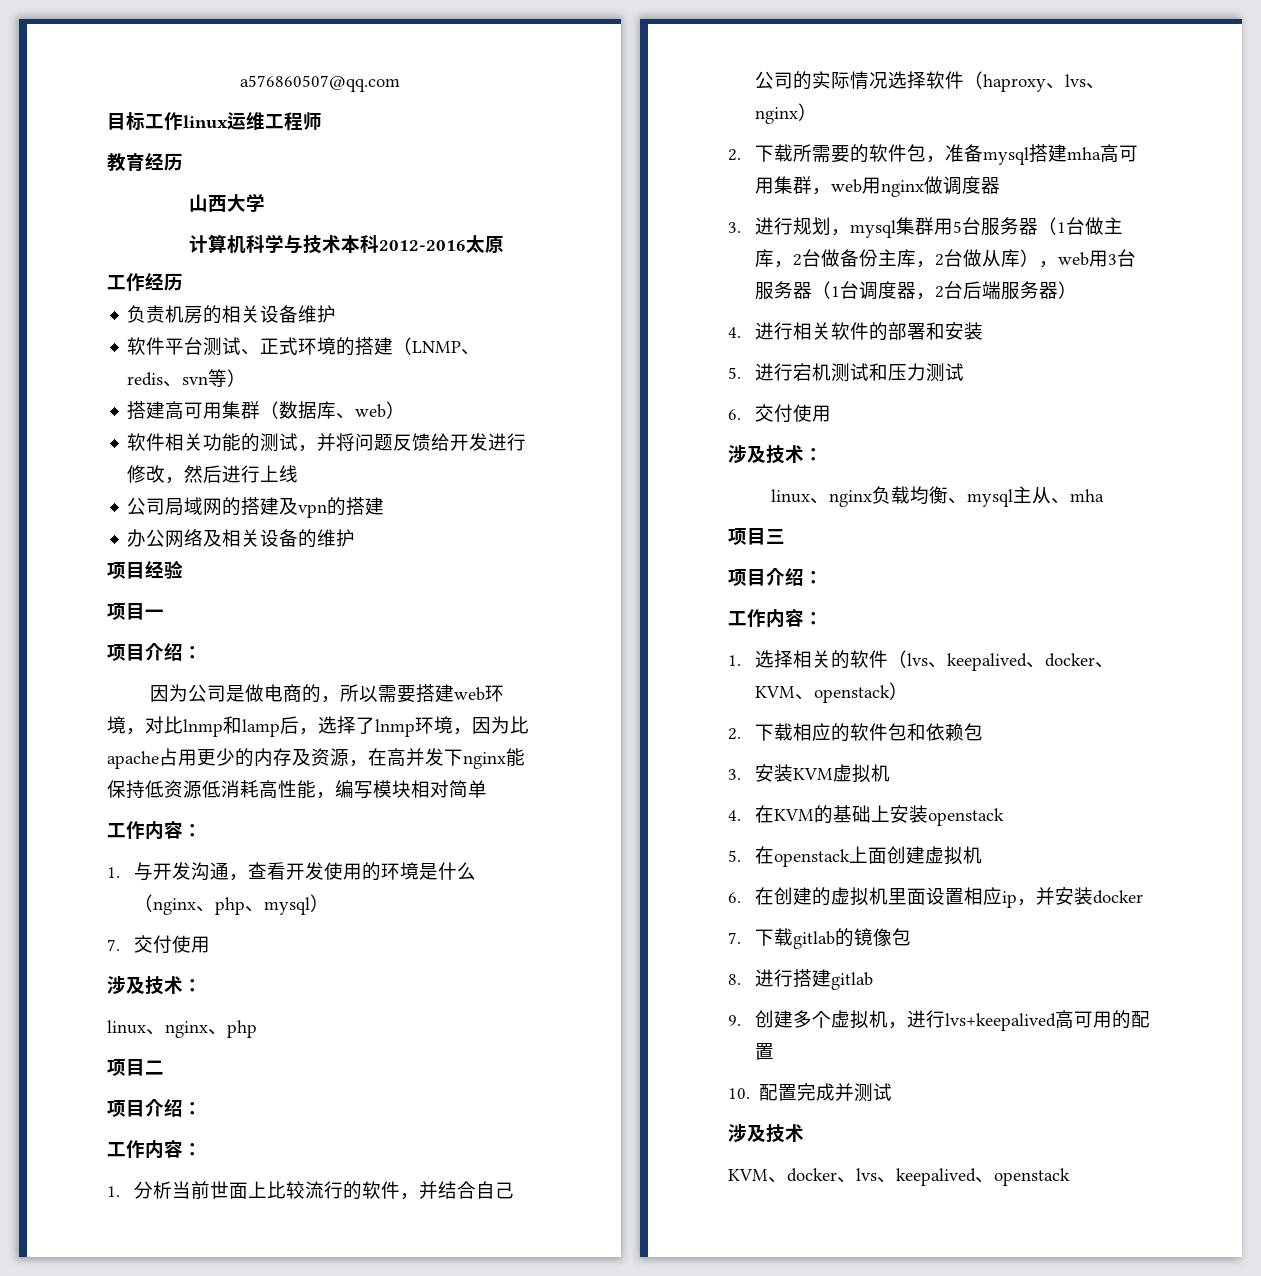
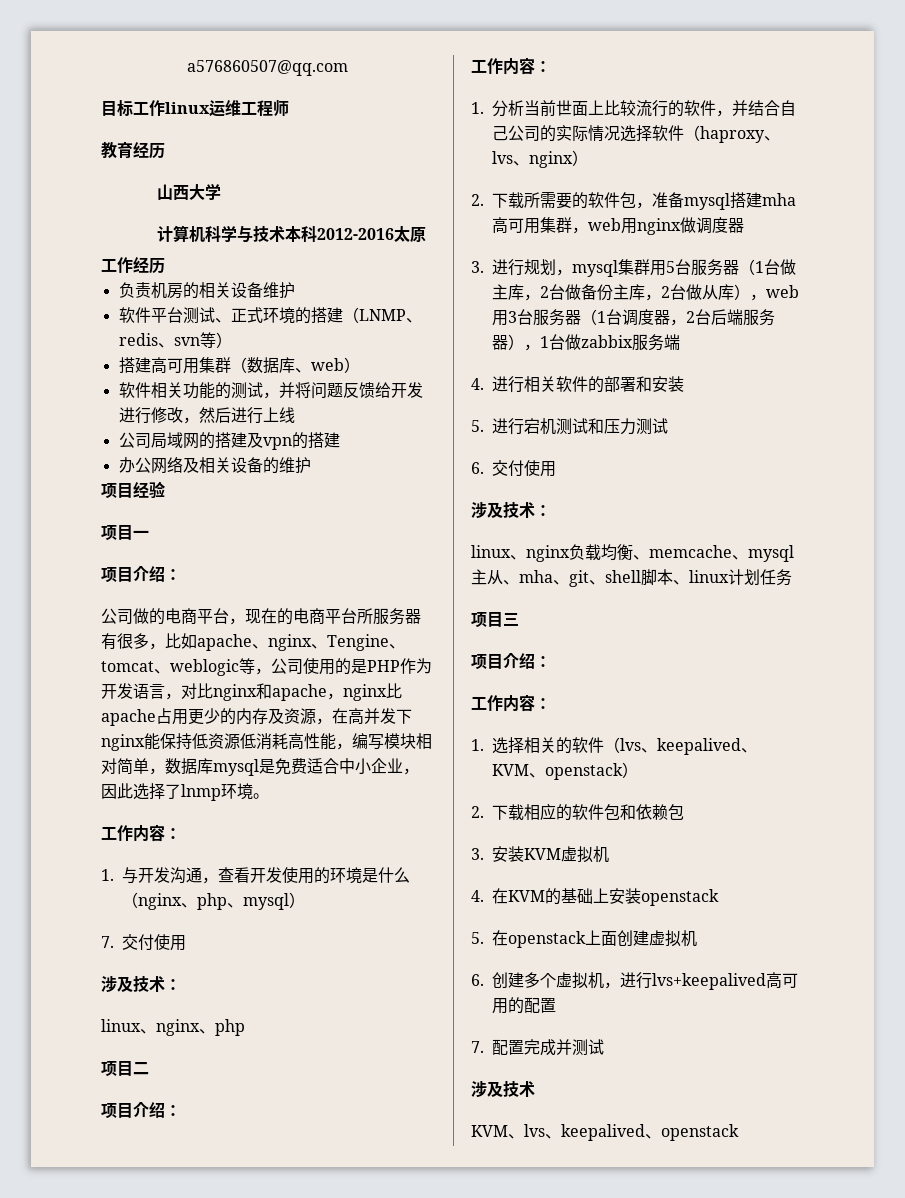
[150,684,505,703] [107,716,510,737] 因为公司是做电商的，所以需要搭建web环境，对比lnmp和lamp后，选择了lnmp环境，因为 -> [101,608,421,625] [101,633,405,651] [101,658,432,676] [101,683,387,701] 公司做的电商平台，现在的电商平台所服务器有很多，比如apache、nginx、Tengine、tomcat、weblogic等，公司使用的是PHP作为开发语言，对比nginx和apache，nginx
(487, 789) none -> [149,758,419,776] [101,783,269,801] ，数据库mysql是免费适合中小企业，因此选择了lnmp环境。
(1078, 290) none -> [524,334,680,351] ，1台做zabbix服务端
(968, 501) none -> [649,545,748,560] memcache、
(1105, 495) none -> [553,569,792,587] 、git、shell脚本、linux计划任务
[1045,653,1115,668] docker、 -> (757, 750) none
[755,887,1144,908] [728,928,912,949] [728,969,874,990] [728,1015,741,1026] 在创建的虚拟机里面设置相应ip，并安装docker // 7.下载gitlab的镜像包 // 8.进行搭建gitlab // 9. -> (484, 980) none
[728,1088,750,1099] 10. -> [471,1041,484,1053] 7.
[787,1168,856,1183] docker、 -> (524, 1136) none

